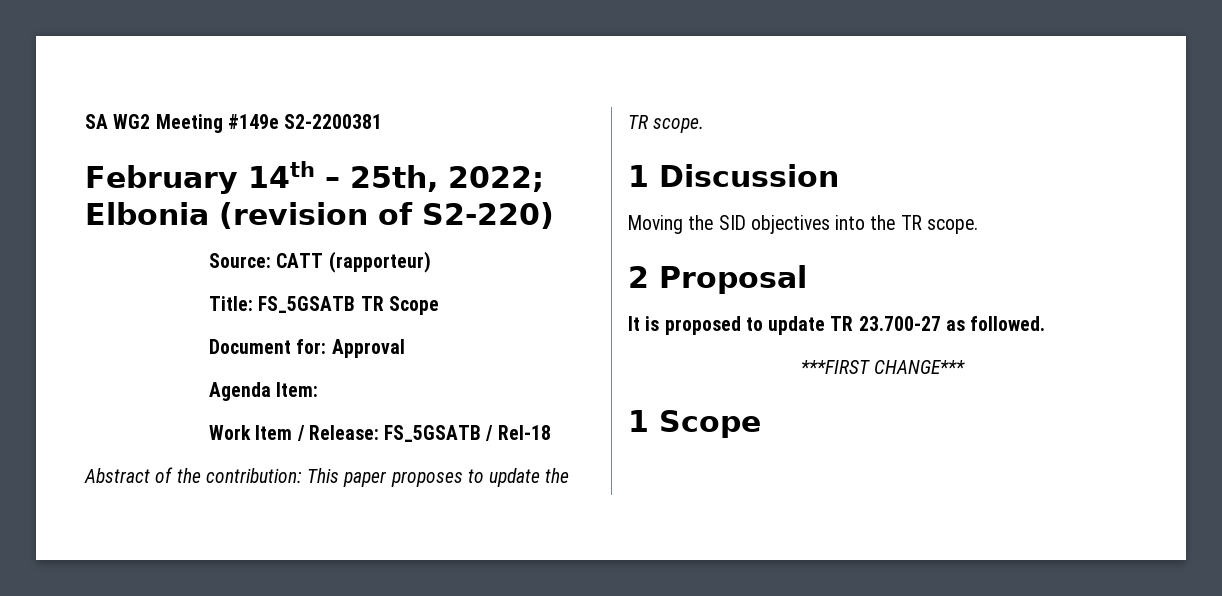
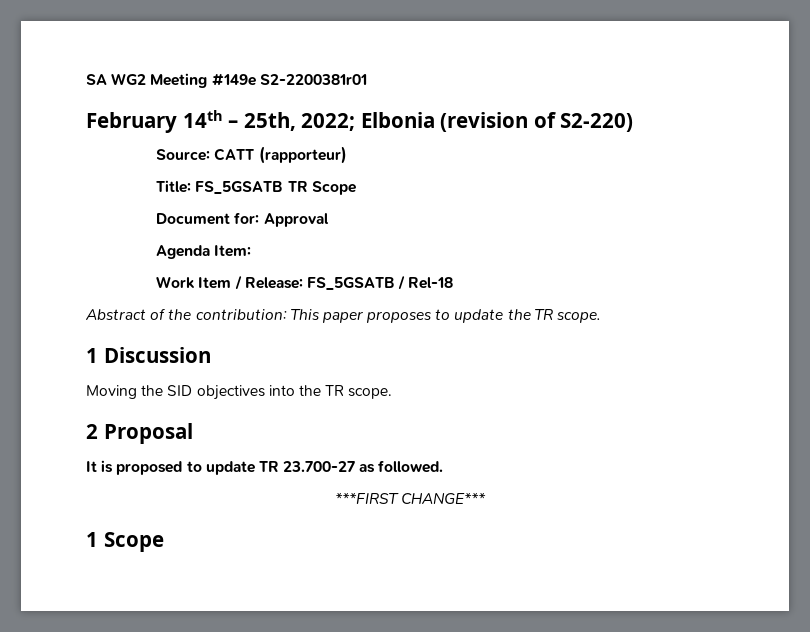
[284,114,383,129] S2-2200381 -> [259,74,367,85] S2-2200381r01

